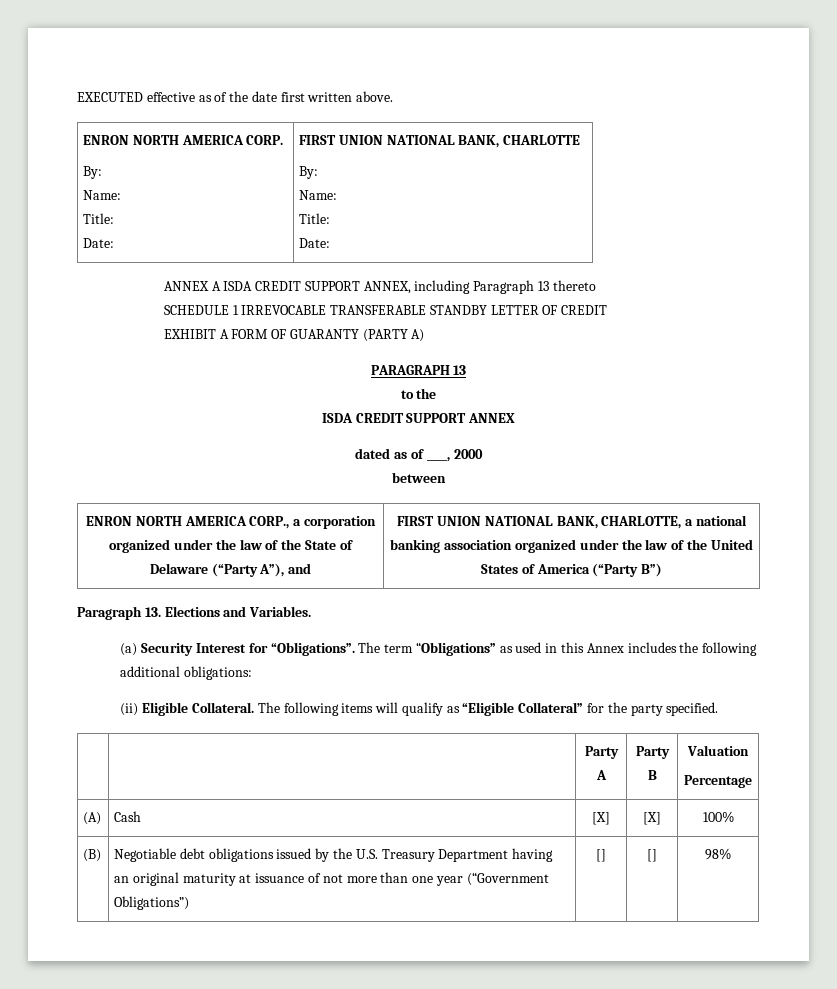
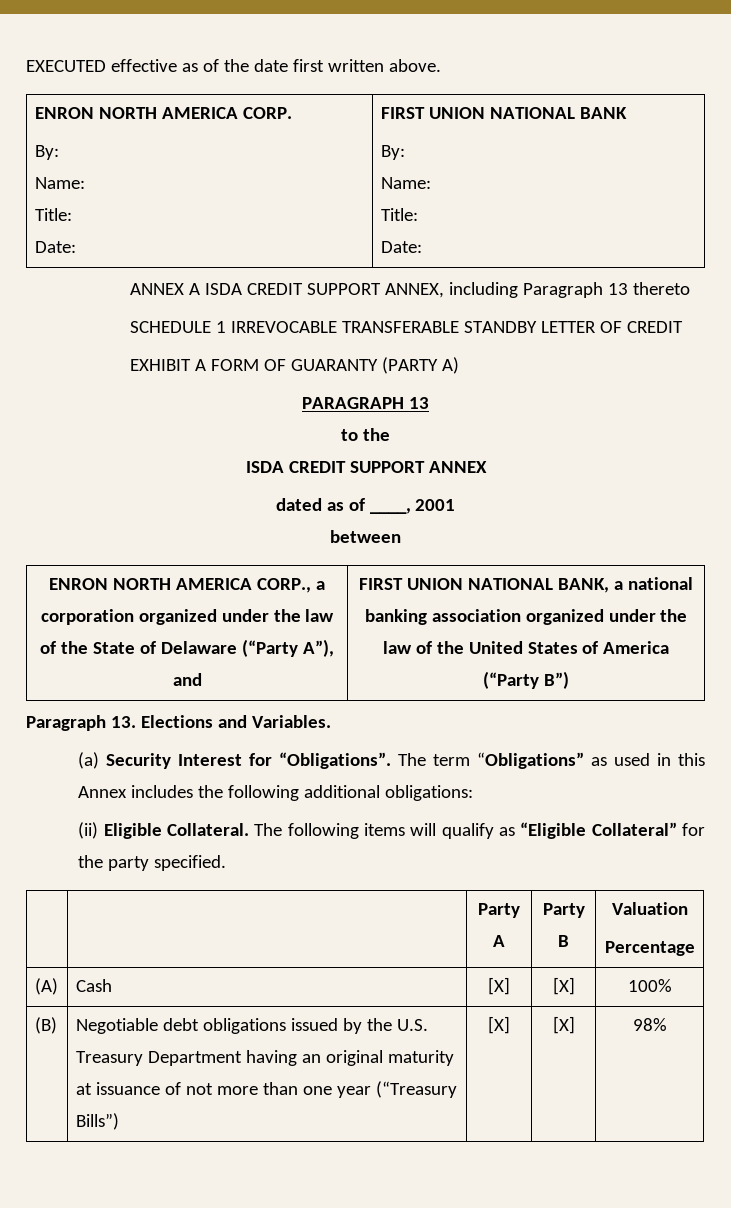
[458,135,581,148] BANK, CHARLOTTE -> [579,107,627,119] BANK
[453,449,483,459] 2000 -> [415,499,456,511] 2001
[601,516,682,529] CHARLOTTE, -> (609, 585) none
[466,872,549,886] [114,896,190,910] [596,849,606,862] [647,849,657,862] (“Government Obligations”) | [] | [] -> [375,1081,457,1098] [75,1113,119,1130] [488,1016,510,1034] [552,1016,575,1034] (“Treasury Bills”) | [X] | [X]

